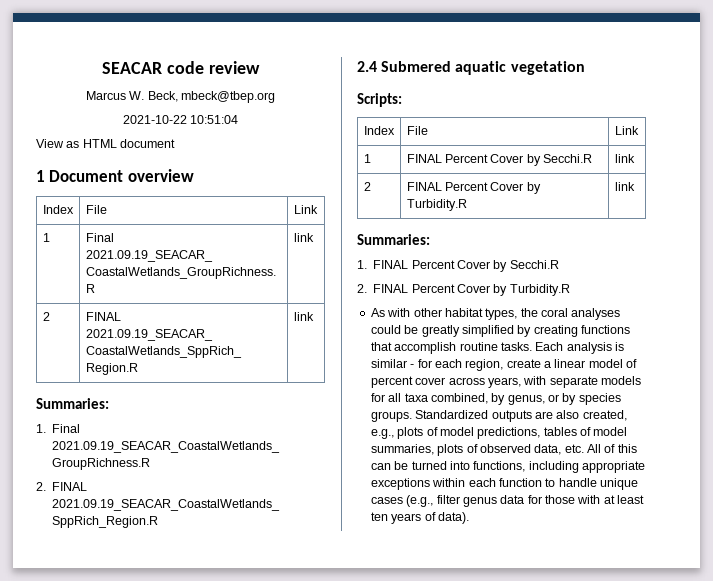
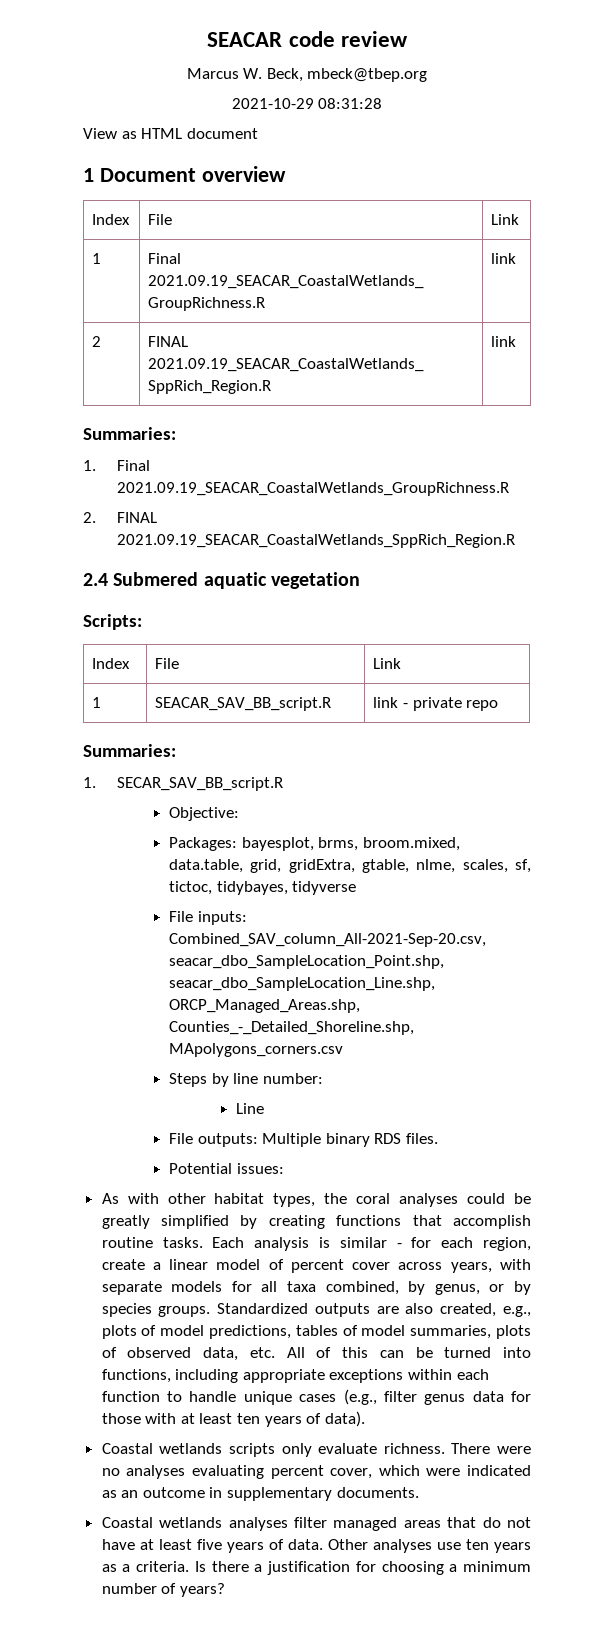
[122,115,239,124] 2021-10-22 10:51:04 -> [231,98,383,109] 2021-10-29 08:31:28
[406,154,592,166] [614,154,635,163] [363,182,371,191] [406,182,541,194] [406,199,467,211] [614,182,635,191] [357,234,430,245] [357,260,559,272] [357,284,570,296] FINAL Percent Cover by Secchi.R | link // 2 | FINAL Percent Cover by Turbidity.R | link // Summaries: // 1. FINAL Percent Cover by Secchi.R // 2. FINAL Percent Cover by Turbidity.R -> [155,697,332,711] [373,697,499,711] [83,744,176,757] [83,777,283,791] [169,807,240,821] [169,837,460,851] [169,859,531,873] [169,881,357,895] [169,911,247,925] [169,933,487,947] [169,955,445,969] [169,977,436,991] [169,999,361,1013] [169,1021,415,1035] [169,1043,344,1057] [169,1073,323,1087] [236,1103,265,1114] [169,1133,438,1147] [169,1163,284,1174] SEACAR_SAV_BB_script.R | link - private repo // Summaries: // 1. SECAR_SAV_BB_script.R // Objective: // Packages: bayesplot, brms, broom.mixed, data.table, grid, gridExtra, gtable, nlme, scales, sf, tictoc, tidybayes, tidyverse // File inputs: Combined_SAV_column_All-2021-Sep-20.csv, seacar_dbo_SampleLocation_Point.shp, seacar_dbo_SampleLocation_Line.shp, ORCP_Managed_Areas.shp, Counties_-_Detailed_Shoreline.shp, MApolygons_corners.csv // Steps by line number: // Line // File outputs: Multiple binary RDS files. // Potential issues:
(469, 518) none -> [101,1443,531,1457] [101,1465,531,1479] [101,1487,419,1501] [101,1517,532,1531] [101,1539,531,1553] [101,1561,531,1575] [101,1583,225,1597] // Coastal wetlands scripts only evaluate richness. There were no analyses evaluating percent cover, which were indicated as an outcome in supplementary documents. // Coastal wetlands analyses filter managed areas that do not have at least five years of data. Other analyses use ten years as a criteria. Is there a justification for choosing a minimum number of years?

